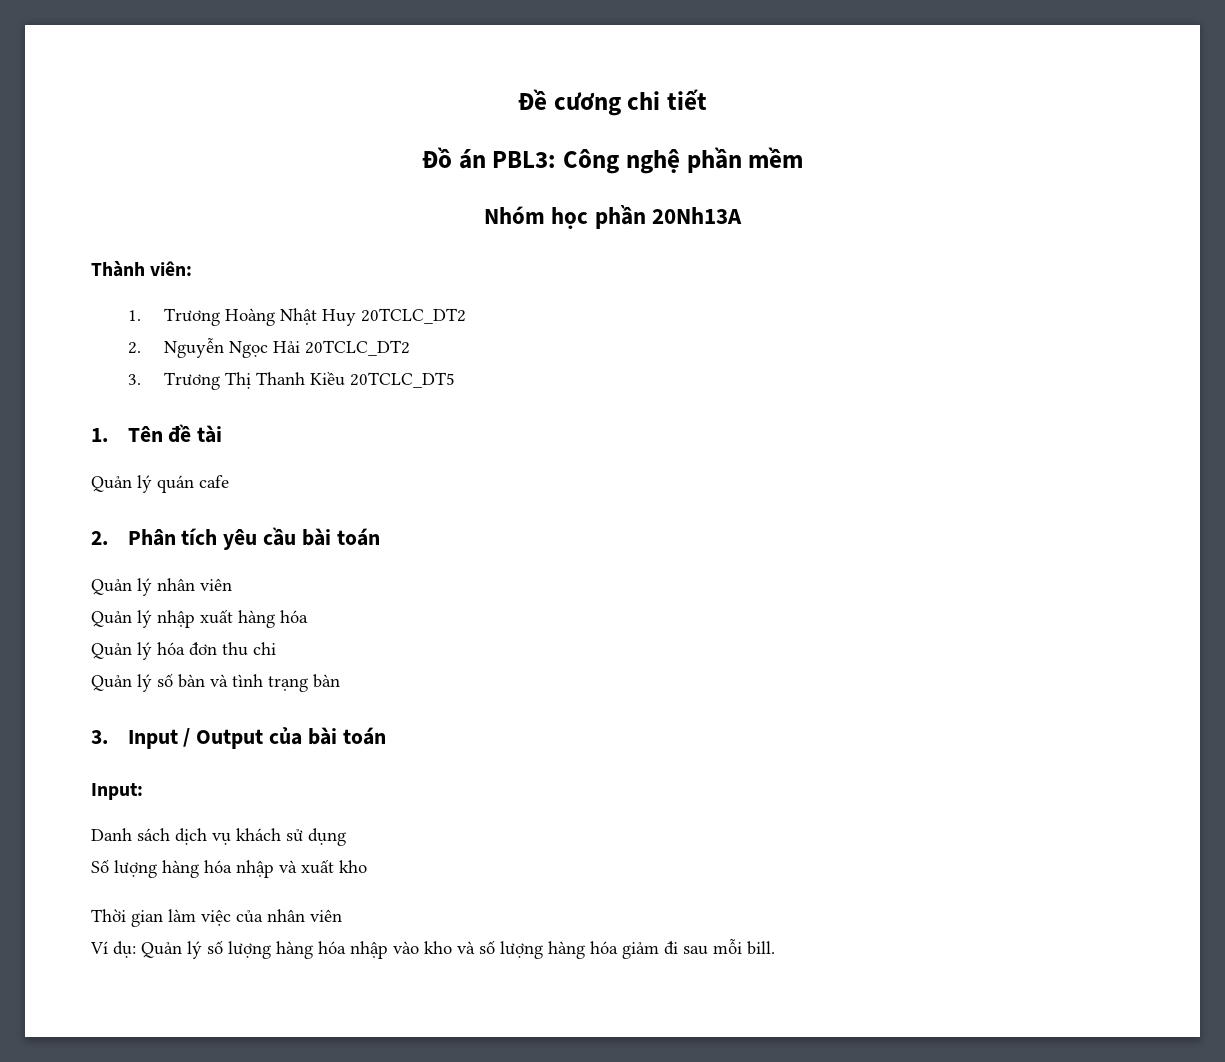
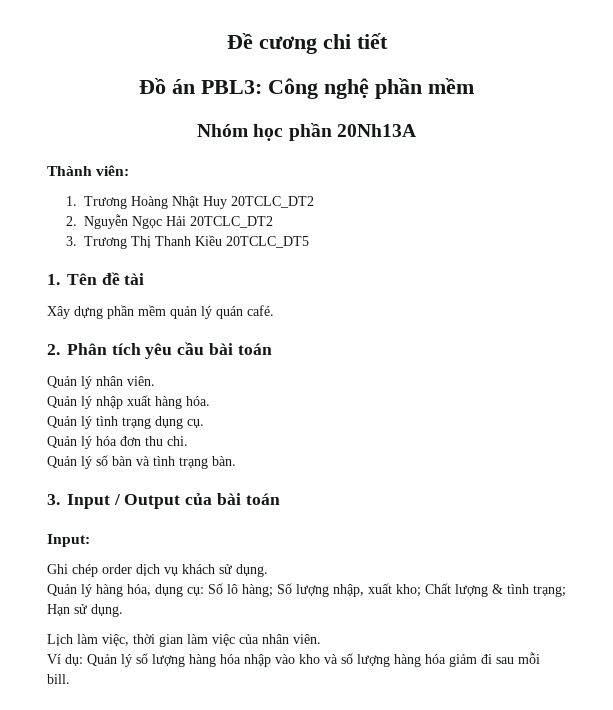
[91,476,132,492] Quản -> [47,305,197,319] Xây dựng phần mềm quản
[199,475,229,488] cafe -> [247,305,274,316] café.
[200,578,232,591] viên -> [127,376,155,386] viên.
[280,610,308,623] hóa -> [186,396,210,406] [47,416,204,429] hóa. // Quản lý tình trạng dụng cụ.
[253,642,276,655] chi -> [167,436,188,446] chi.
[313,674,340,688] bàn -> [212,456,236,466] bàn.
[91,828,170,841] Danh sách -> [47,564,132,577] Ghi chép order
[308,828,346,846] [91,859,367,878] [91,909,126,922] dụng // Số lượng hàng hóa nhập và xuất kho // Thời -> [236,564,268,577] [47,583,566,597] [47,604,123,617] [47,634,155,646] dụng. // Quản lý hàng hóa, dụng cụ: Số lô hàng; Số lượng nhập, xuất kho; Chất lượng & tình trạng; Hạn sử dụng. // Lịch làm việc, thời
[310,909,342,922] viên -> [293,634,321,644] viên.

